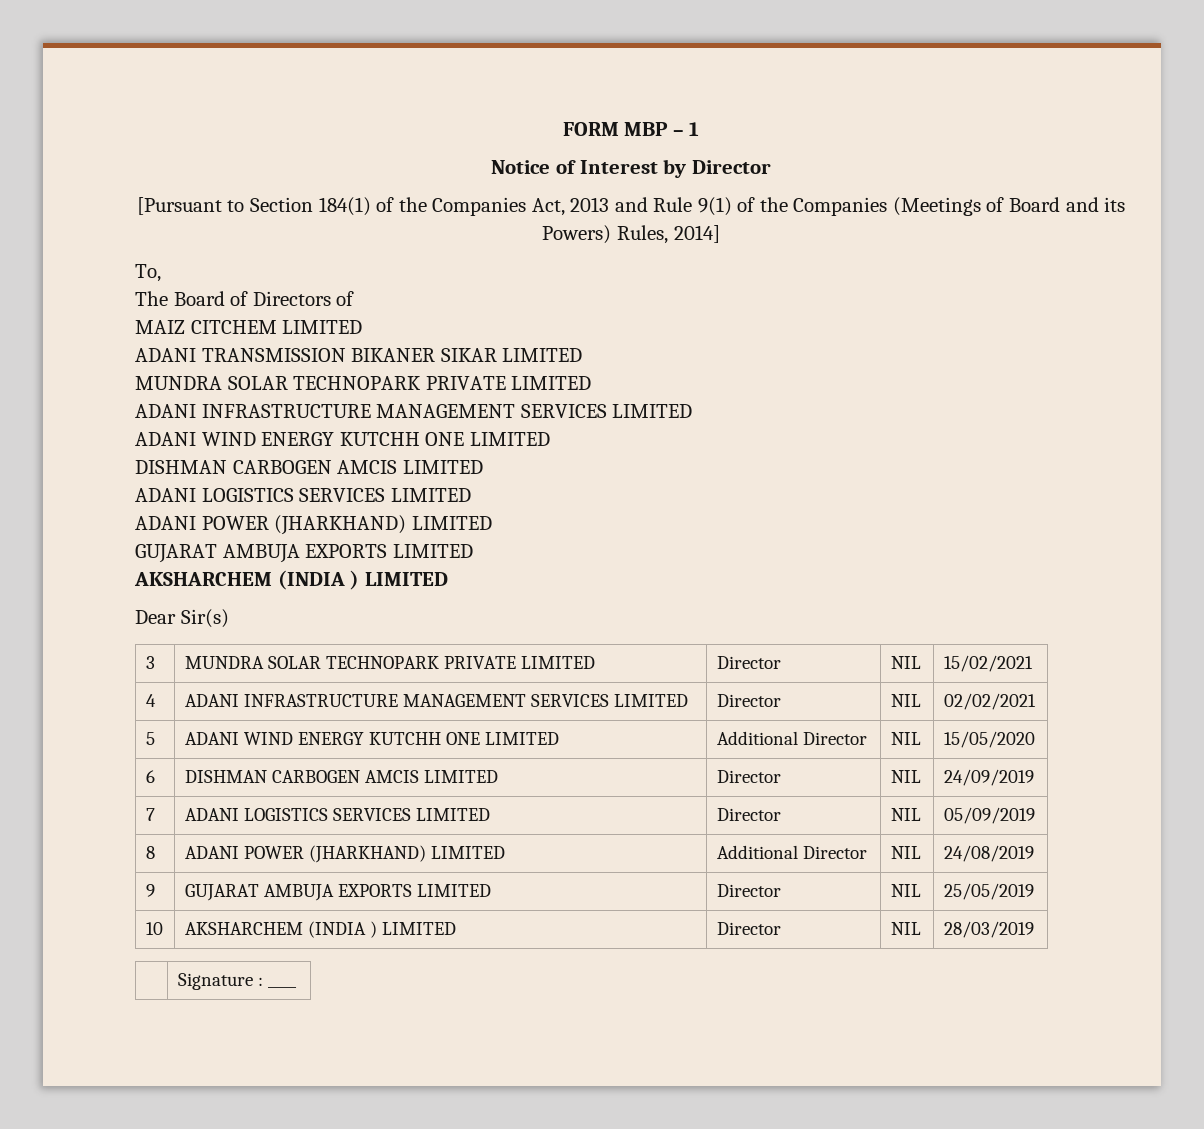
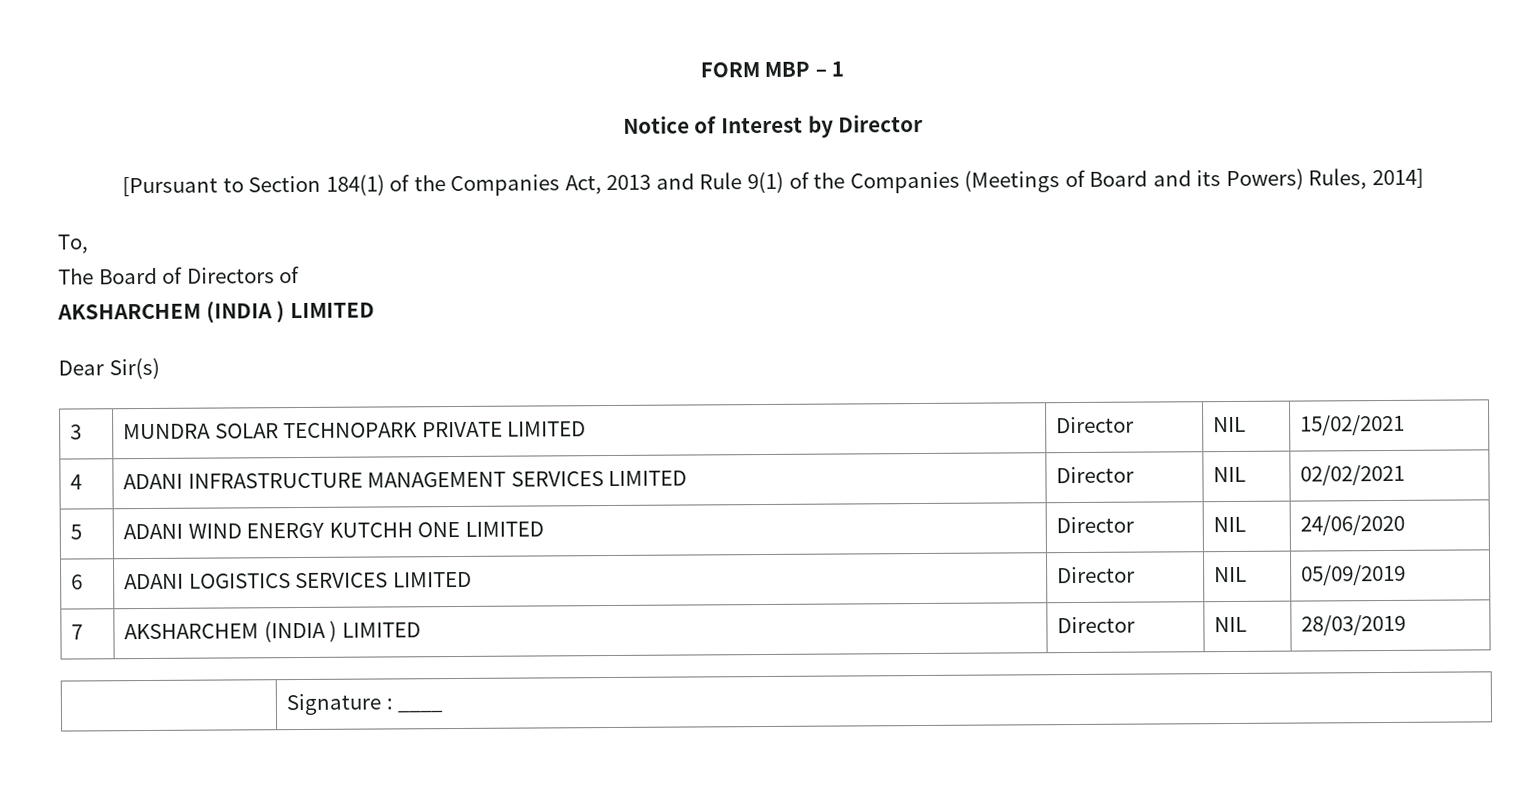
[135,320,363,334] [135,348,583,362] [135,376,592,390] [135,404,693,418] [135,432,550,446] [135,460,483,474] [135,488,471,502] [135,515,492,535] [135,544,473,563] // MAIZ CITCHEM LIMITED // ADANI TRANSMISSION BIKANER SIKAR LIMITED // MUNDRA SOLAR TECHNOPARK PRIVATE LIMITED // ADANI INFRASTRUCTURE MANAGEMENT SERVICES LIMITED // ADANI WIND ENERGY KUTCHH ONE LIMITED // DISHMAN CARBOGEN AMCIS LIMITED // ADANI LOGISTICS SERVICES LIMITED // ADANI POWER (JHARKHAND) LIMITED // GUJARAT AMBUJA EXPORTS LIMITED -> (301, 275) none
[716,731,867,745] [890,732,921,745] [943,731,1035,748] Additional Director | NIL | 15/05/2020 -> [1055,516,1134,534] [1212,516,1246,533] [1299,514,1405,536] Director | NIL | 24/06/2020
[184,770,498,783] [716,770,781,783] [890,770,921,783] [943,769,1034,786] [145,808,155,821] | DISHMAN CARBOGEN AMCIS LIMITED | Director | NIL | 24/09/2019 // 7 -> (83, 582) none
[145,846,155,859] [184,845,505,863] [716,845,867,859] [890,846,921,859] [943,845,1034,862] [145,884,155,897] [184,884,491,901] [716,884,781,897] [890,884,921,897] [943,883,1034,900] [145,922,163,935] 8 | ADANI POWER (JHARKHAND) LIMITED | Additional Director | NIL | 24/08/2019 // 9 | GUJARAT AMBUJA EXPORTS LIMITED | Director | NIL | 25/05/2019 // 10 -> [70,624,83,640] 7

